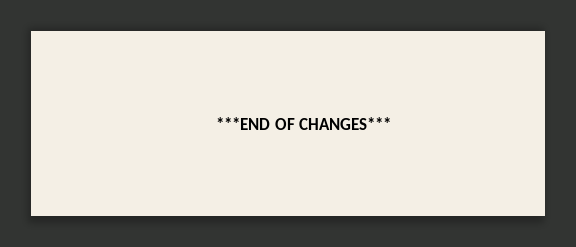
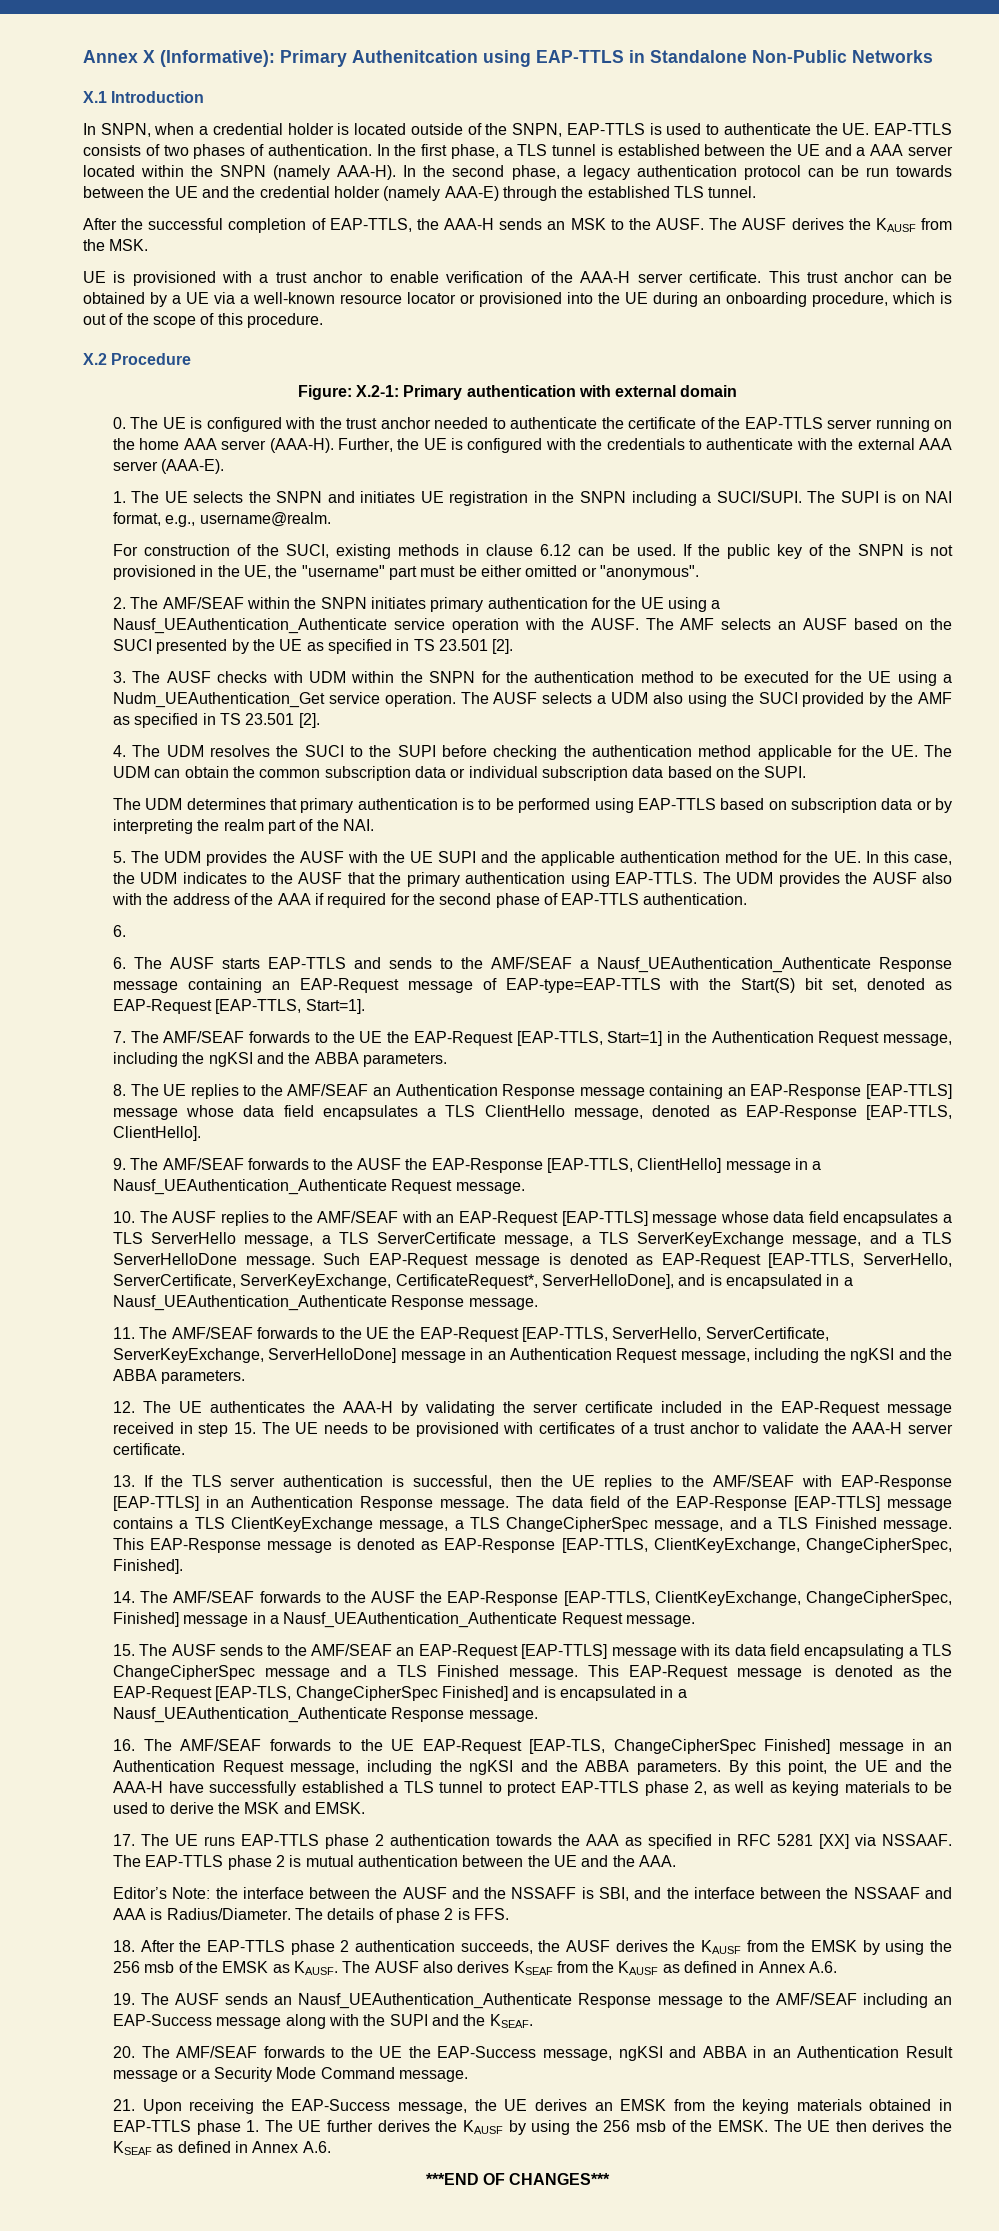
(215, 123) none -> [83,50,933,67] [83,91,205,103] [83,123,952,137] [83,144,954,159] [83,165,952,180] [83,186,757,201] [83,218,952,233] [83,239,149,251] [83,271,952,286] [83,292,952,307] [83,313,323,328] [83,353,192,365] [297,385,738,400] [112,417,952,432] [112,438,952,453] [112,459,225,474] [112,491,952,506] [112,512,331,527] [112,544,953,559] [112,565,699,580] [112,597,721,612] [112,618,953,634] [112,639,514,654] [112,671,952,686] [112,692,952,708] [112,713,320,728] [112,745,952,760] [112,766,807,781] [112,798,953,813] [112,819,374,834] [112,851,952,866] [112,872,953,887] [111,893,748,908] [112,925,126,937] [112,957,953,973] [112,978,953,993] [112,999,365,1014] [112,1031,952,1046] [112,1052,447,1067] [112,1084,953,1099] [112,1105,953,1120] [112,1126,201,1141] [112,1158,822,1173] [112,1179,525,1195] [112,1211,953,1226] [112,1232,952,1247] [112,1253,953,1268] [112,1274,853,1289] [112,1295,538,1311] [112,1327,829,1342] [112,1348,952,1363] [112,1369,246,1384] [112,1401,952,1416] [112,1422,953,1437] [112,1443,185,1455] [112,1475,953,1490] [112,1496,952,1511] [112,1517,953,1532] [112,1538,952,1553] [112,1559,183,1574] [112,1591,952,1606] [112,1612,695,1628] [112,1644,953,1659] [112,1665,952,1680] [112,1686,687,1701] [112,1707,538,1723] [112,1739,952,1754] [112,1760,953,1775] [112,1781,953,1796] [112,1802,365,1814] [112,1834,953,1849] [112,1855,676,1870] [112,1887,952,1901] [112,1908,509,1923] [112,1940,953,1955] [112,1961,838,1975] [112,1993,952,2009] [112,2014,533,2029] [112,2046,954,2061] [112,2067,468,2082] [112,2099,953,2114] [112,2120,952,2135] [112,2141,331,2155] Annex X (Informative): Primary Authenitcation using EAP-TTLS in Standalone Non-Public Networks // X.1 Introduction // In SNPN, when a credential holder is located outside of the SNPN, EAP-TTLS is used to authenticate the UE. EAP-TTLS consists of two phases of authentication. In the first phase, a TLS tunnel is established between the UE and a AAA server located within the SNPN (namely AAA-H). In the second phase, a legacy authentication protocol can be run towards between the UE and the credential holder (namely AAA-E) through the established TLS tunnel. // After the successful completion of EAP-TTLS, the AAA-H sends an MSK to the AUSF. The AUSF derives the KAUSF from the MSK. // UE is provisioned with a trust anchor to enable verification of the AAA-H server certificate. This trust anchor can be obtained by a UE via a well-known resource locator or provisioned into the UE during an onboarding procedure, which is out of the scope of this procedure. // X.2 Procedure // Figure: X.2-1: Primary authentication with external domain // 0. The UE is configured with the trust anchor needed to authenticate the certificate of the EAP-TTLS server running on the home AAA server (AAA-H). Further, the UE is configured with the credentials to authenticate with the external AAA server (AAA-E). // 1. The UE selects the SNPN and initiates UE registration in the SNPN including a SUCI/SUPI. The SUPI is on NAI format, e.g., username@realm. // For construction of the SUCI, existing methods in clause 6.12 can be used. If the public key of the SNPN is not provisioned in the UE, the "username" part must be either omitted or "anonymous". // 2. The AMF/SEAF within the SNPN initiates primary authentication for the UE using a Nausf_UEAuthentication_Authenticate service operation with the AUSF. The AMF selects an AUSF based on the SUCI presented by the UE as specified in TS 23.501 [2]. // 3. The AUSF checks with UDM within the SNPN for the authentication method to be executed for the UE using a Nudm_UEAuthentication_Get service operation. The AUSF selects a UDM also using the SUCI provided by the AMF as specified in TS 23.501 [2]. // 4. The UDM resolves the SUCI to the SUPI before checking the authentication method applicable for the UE. The UDM can obtain the common subscription data or individual subscription data based on the SUPI. // The UDM determines that primary authentication is to be performed using EAP-TTLS based on subscription data or by interpreting the realm part of the NAI. // 5. The UDM provides the AUSF with the UE SUPI and the applicable authentication method for the UE. In this case, the UDM indicates to the AUSF that the primary authentication using EAP-TTLS. The UDM provides the AUSF also with the address of the AAA if required for the second phase of EAP-TTLS authentication. // 6. // 6. The AUSF starts EAP-TTLS and sends to the AMF/SEAF a Nausf_UEAuthentication_Authenticate Response message containing an EAP-Request message of EAP-type=EAP-TTLS with the Start(S) bit set, denoted as EAP-Request [EAP-TTLS, Start=1]. // 7. The AMF/SEAF forwards to the UE the EAP-Request [EAP-TTLS, Start=1] in the Authentication Request message, including the ngKSI and the ABBA parameters. // 8. The UE replies to the AMF/SEAF an Authentication Response message containing an EAP-Response [EAP-TTLS] message whose data field encapsulates a TLS ClientHello message, denoted as EAP-Response [EAP-TTLS, ClientHello]. // 9. The AMF/SEAF forwards to the AUSF the EAP-Response [EAP-TTLS, ClientHello] message in a Nausf_UEAuthentication_Authenticate Request message. // 10. The AUSF replies to the AMF/SEAF with an EAP-Request [EAP-TTLS] message whose data field encapsulates a TLS ServerHello message, a TLS ServerCertificate message, a TLS ServerKeyExchange message, and a TLS ServerHelloDone message. Such EAP-Request message is denoted as EAP-Request [EAP-TTLS, ServerHello, ServerCertificate, ServerKeyExchange, CertificateRequest*, ServerHelloDone], and is encapsulated in a Nausf_UEAuthentication_Authenticate Response message. // 11. The AMF/SEAF forwards to the UE the EAP-Request [EAP-TTLS, ServerHello, ServerCertificate, ServerKeyExchange, ServerHelloDone] message in an Authentication Request message, including the ngKSI and the ABBA parameters. // 12. The UE authenticates the AAA-H by validating the server certificate included in the EAP-Request message received in step 15. The UE needs to be provisioned with certificates of a trust anchor to validate the AAA-H server certificate. // 13. If the TLS server authentication is successful, then the UE replies to the AMF/SEAF with EAP-Response [EAP-TTLS] in an Authentication Response message. The data field of the EAP-Response [EAP-TTLS] message contains a TLS ClientKeyExchange message, a TLS ChangeCipherSpec message, and a TLS Finished message. This EAP-Response message is denoted as EAP-Response [EAP-TTLS, ClientKeyExchange, ChangeCipherSpec, Finished]. // 14. The AMF/SEAF forwards to the AUSF the EAP-Response [EAP-TTLS, ClientKeyExchange, ChangeCipherSpec, Finished] message in a Nausf_UEAuthentication_Authenticate Request message. // 15. The AUSF sends to the AMF/SEAF an EAP-Request [EAP-TTLS] message with its data field encapsulating a TLS ChangeCipherSpec message and a TLS Finished message. This EAP-Request message is denoted as the EAP-Request [EAP-TLS, ChangeCipherSpec Finished] and is encapsulated in a Nausf_UEAuthentication_Authenticate Response message. // 16. The AMF/SEAF forwards to the UE EAP-Request [EAP-TLS, ChangeCipherSpec Finished] message in an Authentication Request message, including the ngKSI and the ABBA parameters. By this point, the UE and the AAA-H have successfully established a TLS tunnel to protect EAP-TTLS phase 2, as well as keying materials to be used to derive the MSK and EMSK. // 17. The UE runs EAP-TTLS phase 2 authentication towards the AAA as specified in RFC 5281 [XX] via NSSAAF. The EAP-TTLS phase 2 is mutual authentication between the UE and the AAA. // Editor’s Note: the interface between the AUSF and the NSSAFF is SBI, and the interface between the NSSAAF and AAA is Radius/Diameter. The details of phase 2 is FFS. // 18. After the EAP-TTLS phase 2 authentication succeeds, the AUSF derives the KAUSF from the EMSK by using the 256 msb of the EMSK as KAUSF. The AUSF also derives KSEAF from the KAUSF as defined in Annex A.6. // 19. The AUSF sends an Nausf_UEAuthentication_Authenticate Response message to the AMF/SEAF including an EAP-Success message along with the SUPI and the KSEAF. // 20. The AMF/SEAF forwards to the UE the EAP-Success message, ngKSI and ABBA in an Authentication Result message or a Security Mode Command message. // 21. Upon receiving the EAP-Success message, the UE derives an EMSK from the keying materials obtained in EAP-TTLS phase 1. The UE further derives the KAUSF by using the 256 msb of the EMSK. The UE then derives the KSEAF as defined in Annex A.6. //

